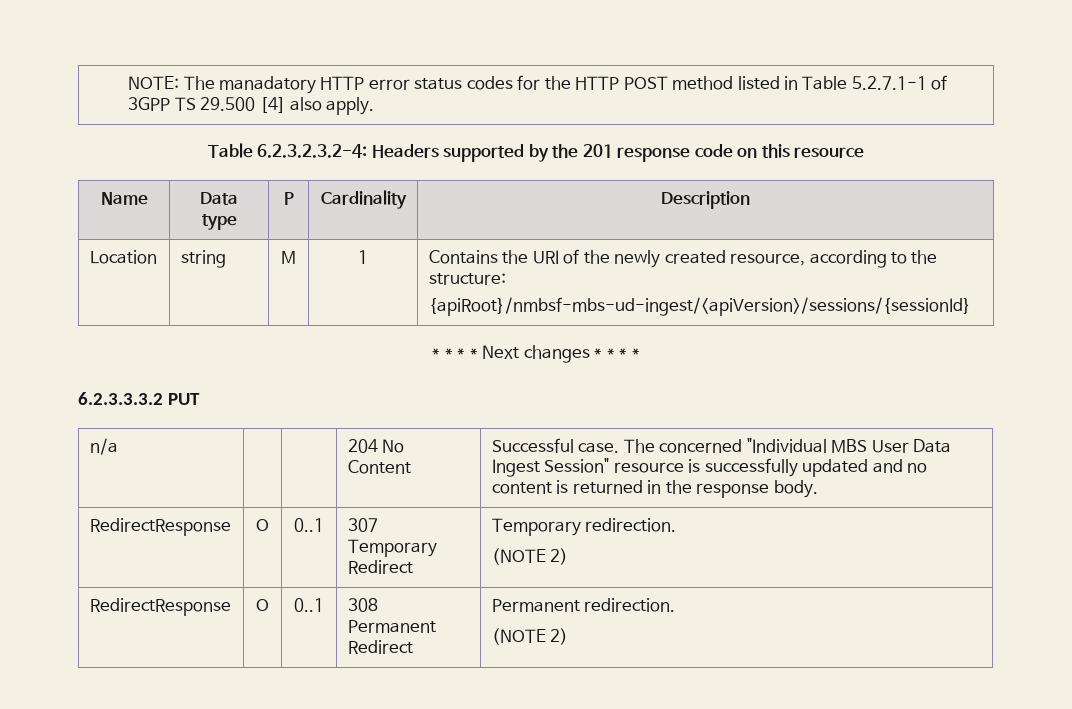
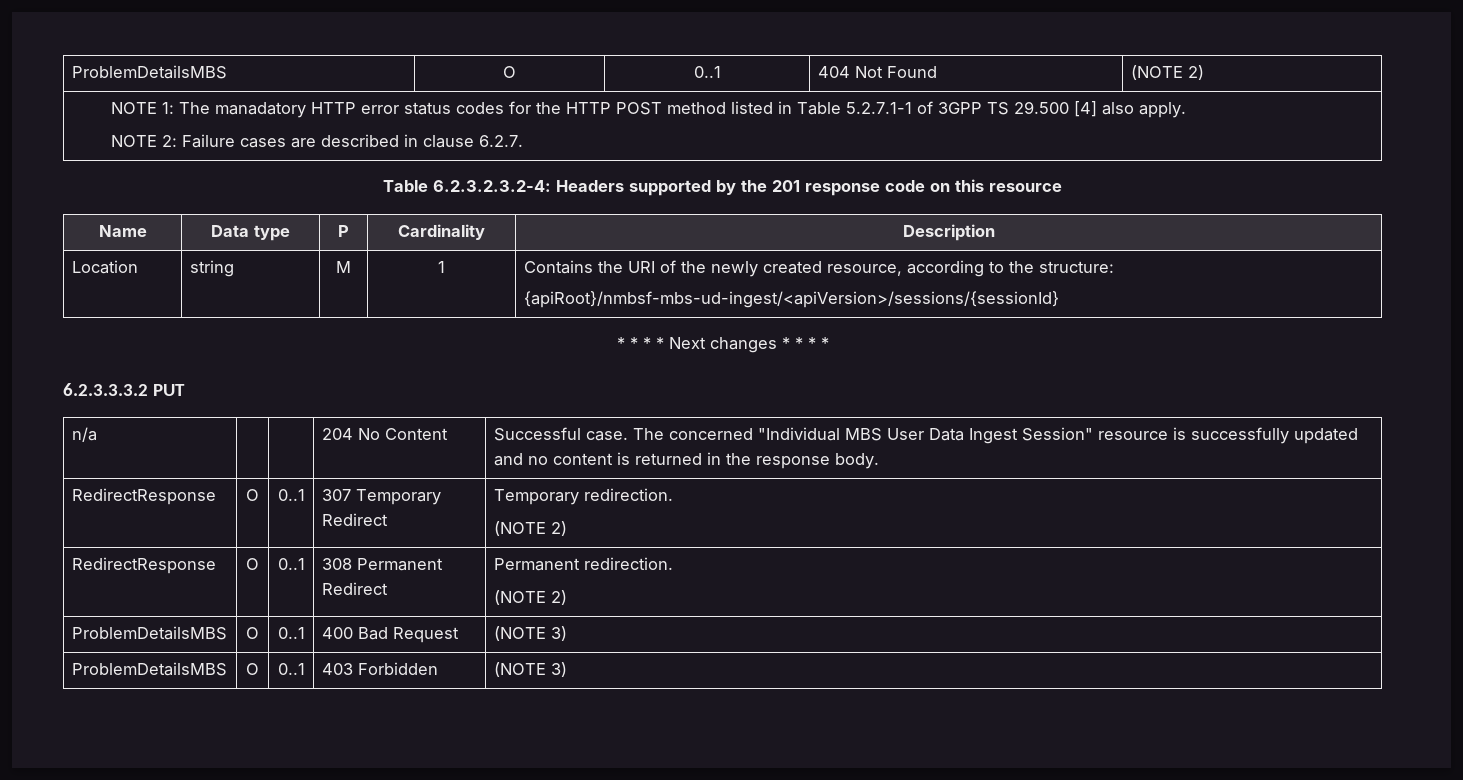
[128,76,180,90] NOTE: -> [71,65,227,79] [503,66,516,78] [693,66,721,78] [817,66,937,78] [1130,65,1204,80] [110,102,174,114] ProblemDetailsMBS | O | 0..1 | 404 Not Found | (NOTE 2) // NOTE 1:
(375, 106) none -> [110,134,523,148] // NOTE 2: Failure cases are described in clause 6.2.7.
(569, 636) none -> [71,626,227,640] [246,627,259,639] [277,627,305,639] [321,627,459,643] [493,626,567,641] [71,662,227,676] [246,663,259,675] [277,663,305,675] [321,662,438,675] [493,662,567,677] // ProblemDetailsMBS | O | 0..1 | 400 Bad Request | (NOTE 3) // ProblemDetailsMBS | O | 0..1 | 403 Forbidden | (NOTE 3)

